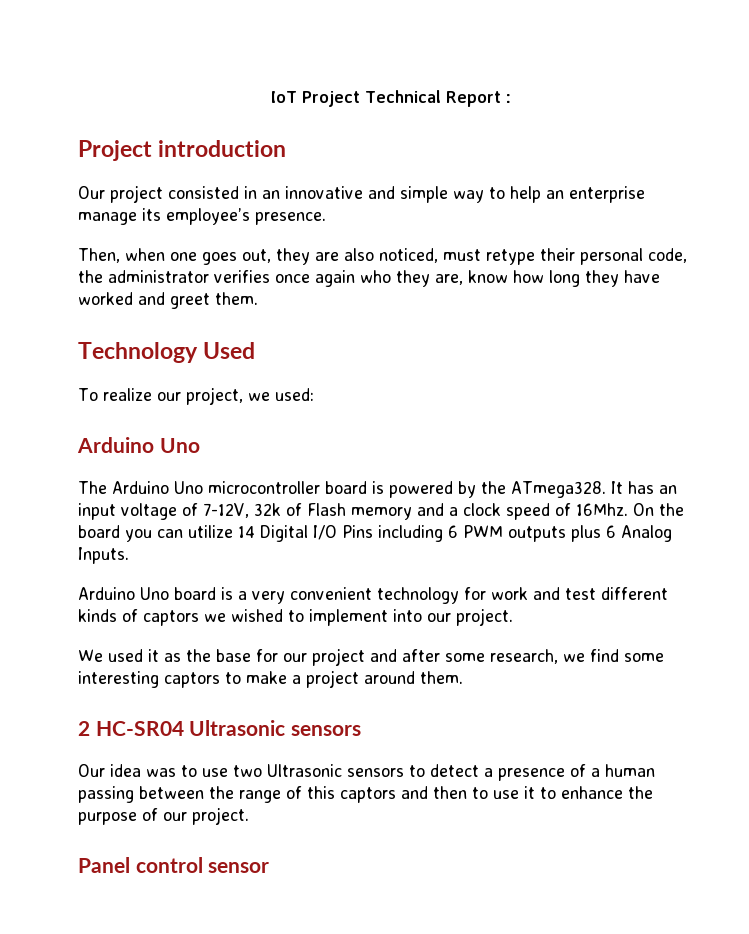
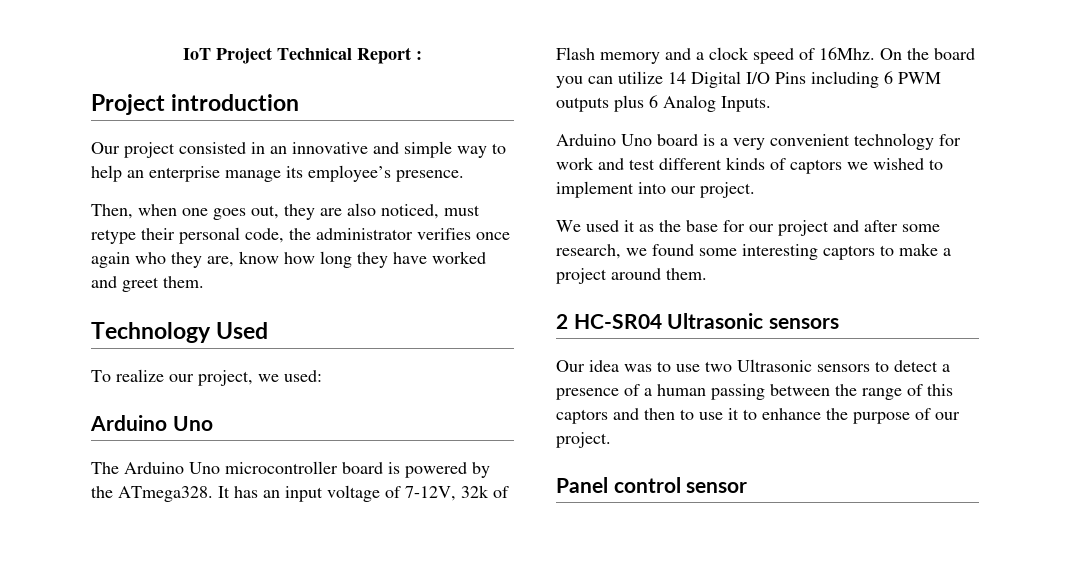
[590,649,619,662] find -> [652,244,694,256] found

